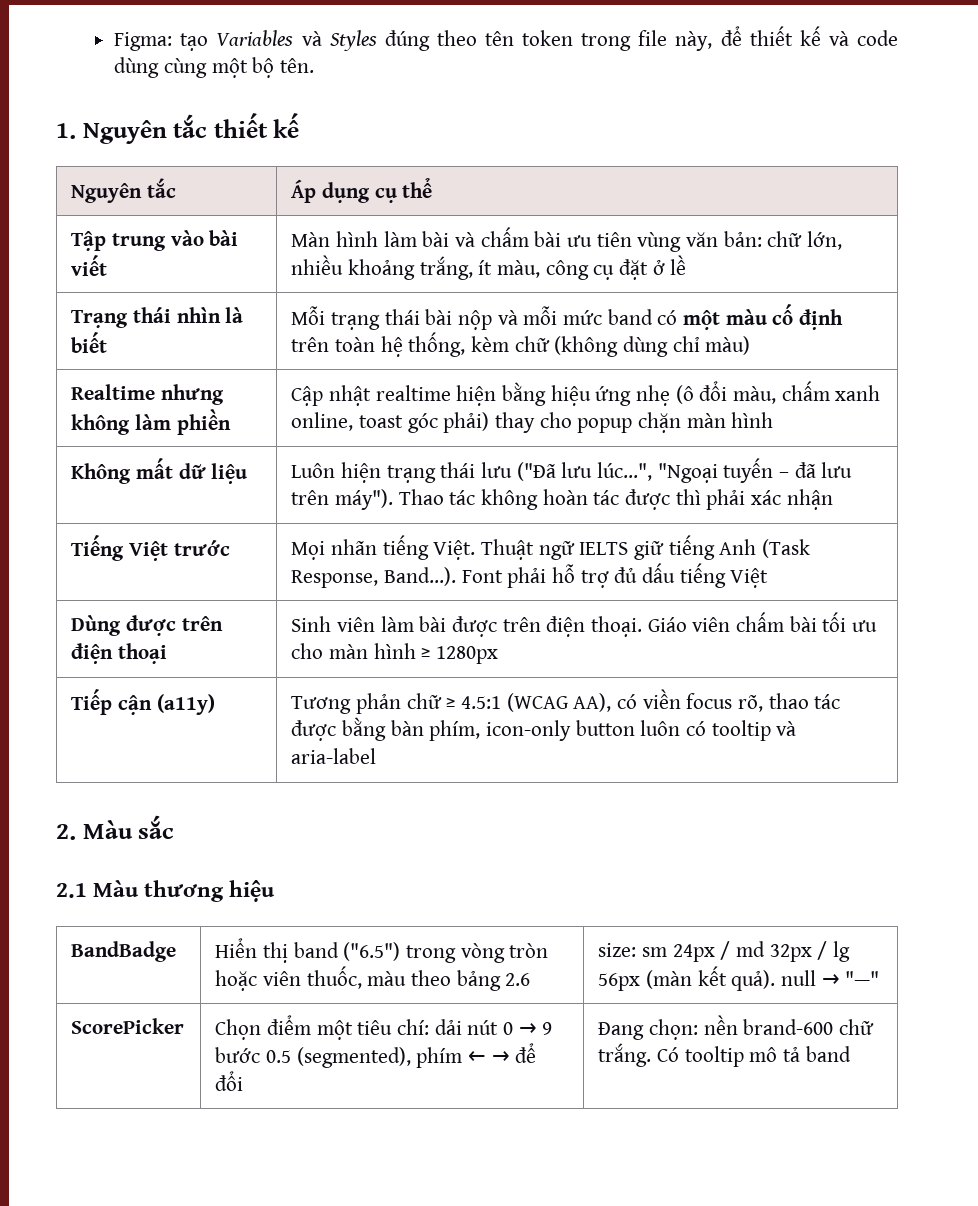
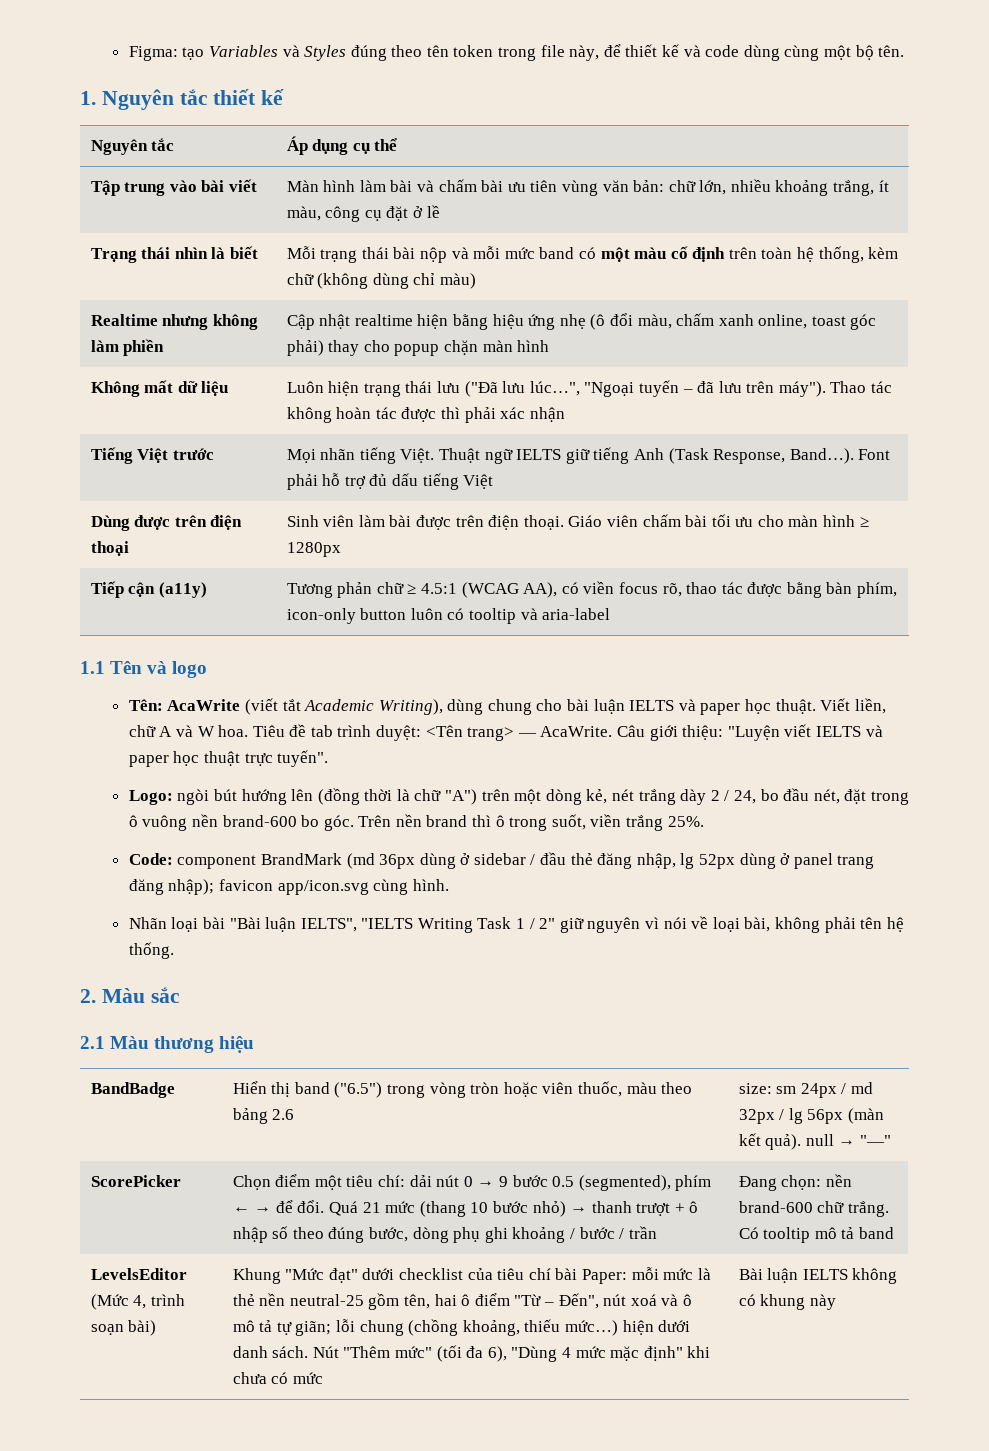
(377, 756) none -> [80,661,208,678] [128,698,886,715] [128,724,883,741] [128,750,329,767] [128,788,909,805] [128,814,704,831] [128,852,875,869] [128,879,449,895] [128,916,904,933] [128,942,174,959] // 1.1 Tên và logo // Tên: AcaWrite (viết tắt Academic Writing), dùng chung cho bài luận IELTS và paper học thuật. Viết liền, chữ A và W hoa. Tiêu đề tab trình duyệt: <Tên trang> — AcaWrite. Câu giới thiệu: "Luyện viết IELTS và paper học thuật trực tuyến". // Logo: ngòi bút hướng lên (đồng thời là chữ "A") trên một dòng kẻ, nét trắng dày 2 / 24, bo đầu nét, đặt trong ô vuông nền brand-600 bo góc. Trên nền brand thì ô trong suốt, viền trắng 25%. // Code: component BrandMark (md 36px dùng ở sidebar / đầu thẻ đăng nhập, lg 52px dùng ở panel trang đăng nhập); favicon app/icon.svg cùng hình. // Nhãn loại bài "Bài luận IELTS", "IELTS Writing Task 1 / 2" giữ nguyên vì nói về loại bài, không phải tên hệ thống.
[215,1071,244,1091] đổi -> [297,1200,699,1217] [232,1226,657,1243] đổi. Quá 21 mức (thang 10 bước nhỏ) → thanh trượt + ô nhập số theo đúng bước, dòng phụ ghi khoảng / bước / trần
(851, 1054) none -> [90,1268,187,1280] [90,1294,185,1310] [90,1320,157,1336] [232,1267,711,1284] [232,1293,692,1310] [232,1319,691,1336] [232,1345,711,1362] [232,1372,323,1384] [738,1268,898,1284] [738,1294,836,1310] // LevelsEditor (Mức 4, trình soạn bài) | Khung "Mức đạt" dưới checklist của tiêu chí bài Paper: mỗi mức là thẻ nền neutral-25 gồm tên, hai ô điểm "Từ – Đến", nút xoá và ô mô tả tự giãn; lỗi chung (chồng khoảng, thiếu mức…) hiện dưới danh sách. Nút "Thêm mức" (tối đa 6), "Dùng 4 mức mặc định" khi chưa có mức | Bài luận IELTS không có khung này

